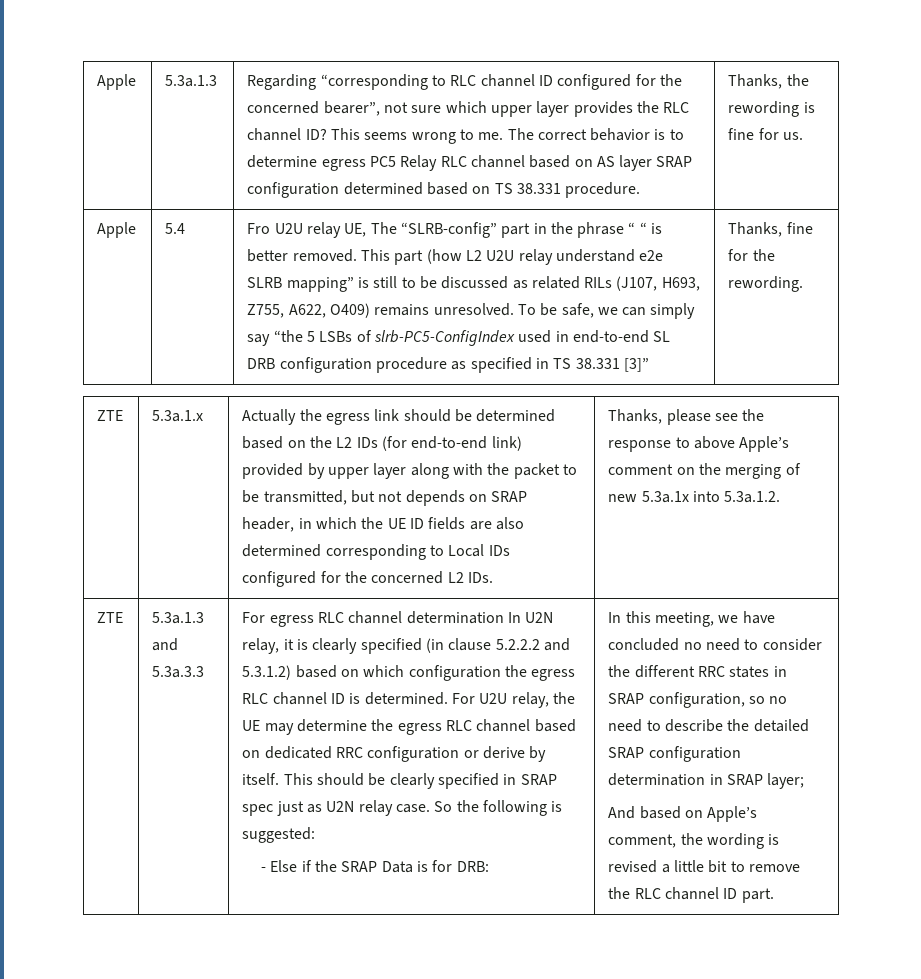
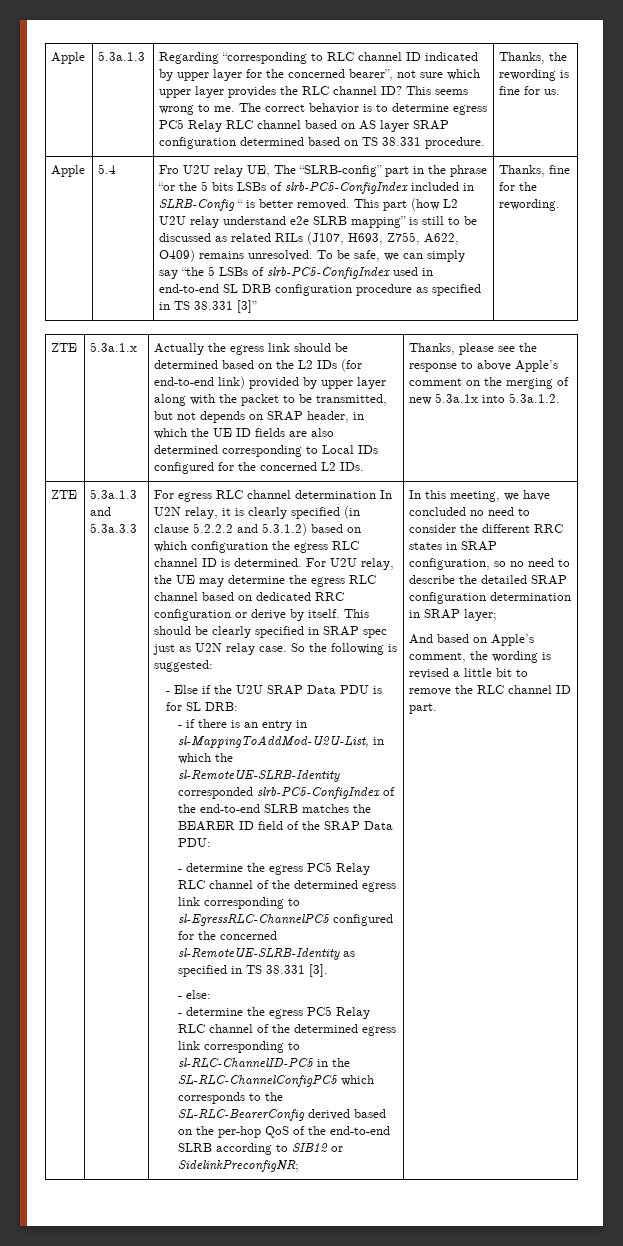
[557,74,632,90] configured -> [425,52,479,61] [159,69,243,81] indicated by upper layer
[628,222,636,234] “ -> [158,181,475,194] [159,199,236,211] “or the 5 bits LSBs of slrb-PC5-ConfigIndex included in SLRB-Config
[341,861,413,873] SRAP Data -> [236,685,370,695] U2U SRAP Data PDU
(453, 866) none -> [186,702,202,711] SL
(489, 866) none -> [177,719,307,731] [177,735,384,748] [177,753,233,764] [177,770,340,782] [177,787,395,799] [177,804,371,813] [177,821,393,831] [177,838,211,847] [177,862,370,875] [177,880,396,892] [177,897,300,909] [177,914,393,926] [177,931,277,940] [177,948,355,960] [177,964,328,977] [177,990,211,999] [177,1006,370,1019] [177,1024,396,1036] [177,1041,300,1053] [177,1058,350,1069] [177,1075,374,1087] [177,1092,283,1104] [177,1109,386,1121] [177,1126,390,1138] [177,1143,343,1155] [177,1160,299,1172] // - if there is an entry in sl-MappingToAddMod-U2U-List, in which the sl-RemoteUE-SLRB-Identity corresponded slrb-PC5-ConfigIndex of the end-to-end SLRB matches the BEARER ID field of the SRAP Data PDU: // - determine the egress PC5 Relay RLC channel of the determined egress link corresponding to sl-EgressRLC-ChannelPC5 configured for the concerned sl-RemoteUE-SLRB-Identity as specified in TS 38.331 [3]. // - else: // - determine the egress PC5 Relay RLC channel of the determined egress link corresponding to sl-RLC-ChannelID-PC5 in the SL-RLC-ChannelConfigPC5 which corresponds to the SL-RLC-BearerConfig derived based on the per-hop QoS of the end-to-end SLRB according to SIB12 or SidelinkPreconfigNR;

